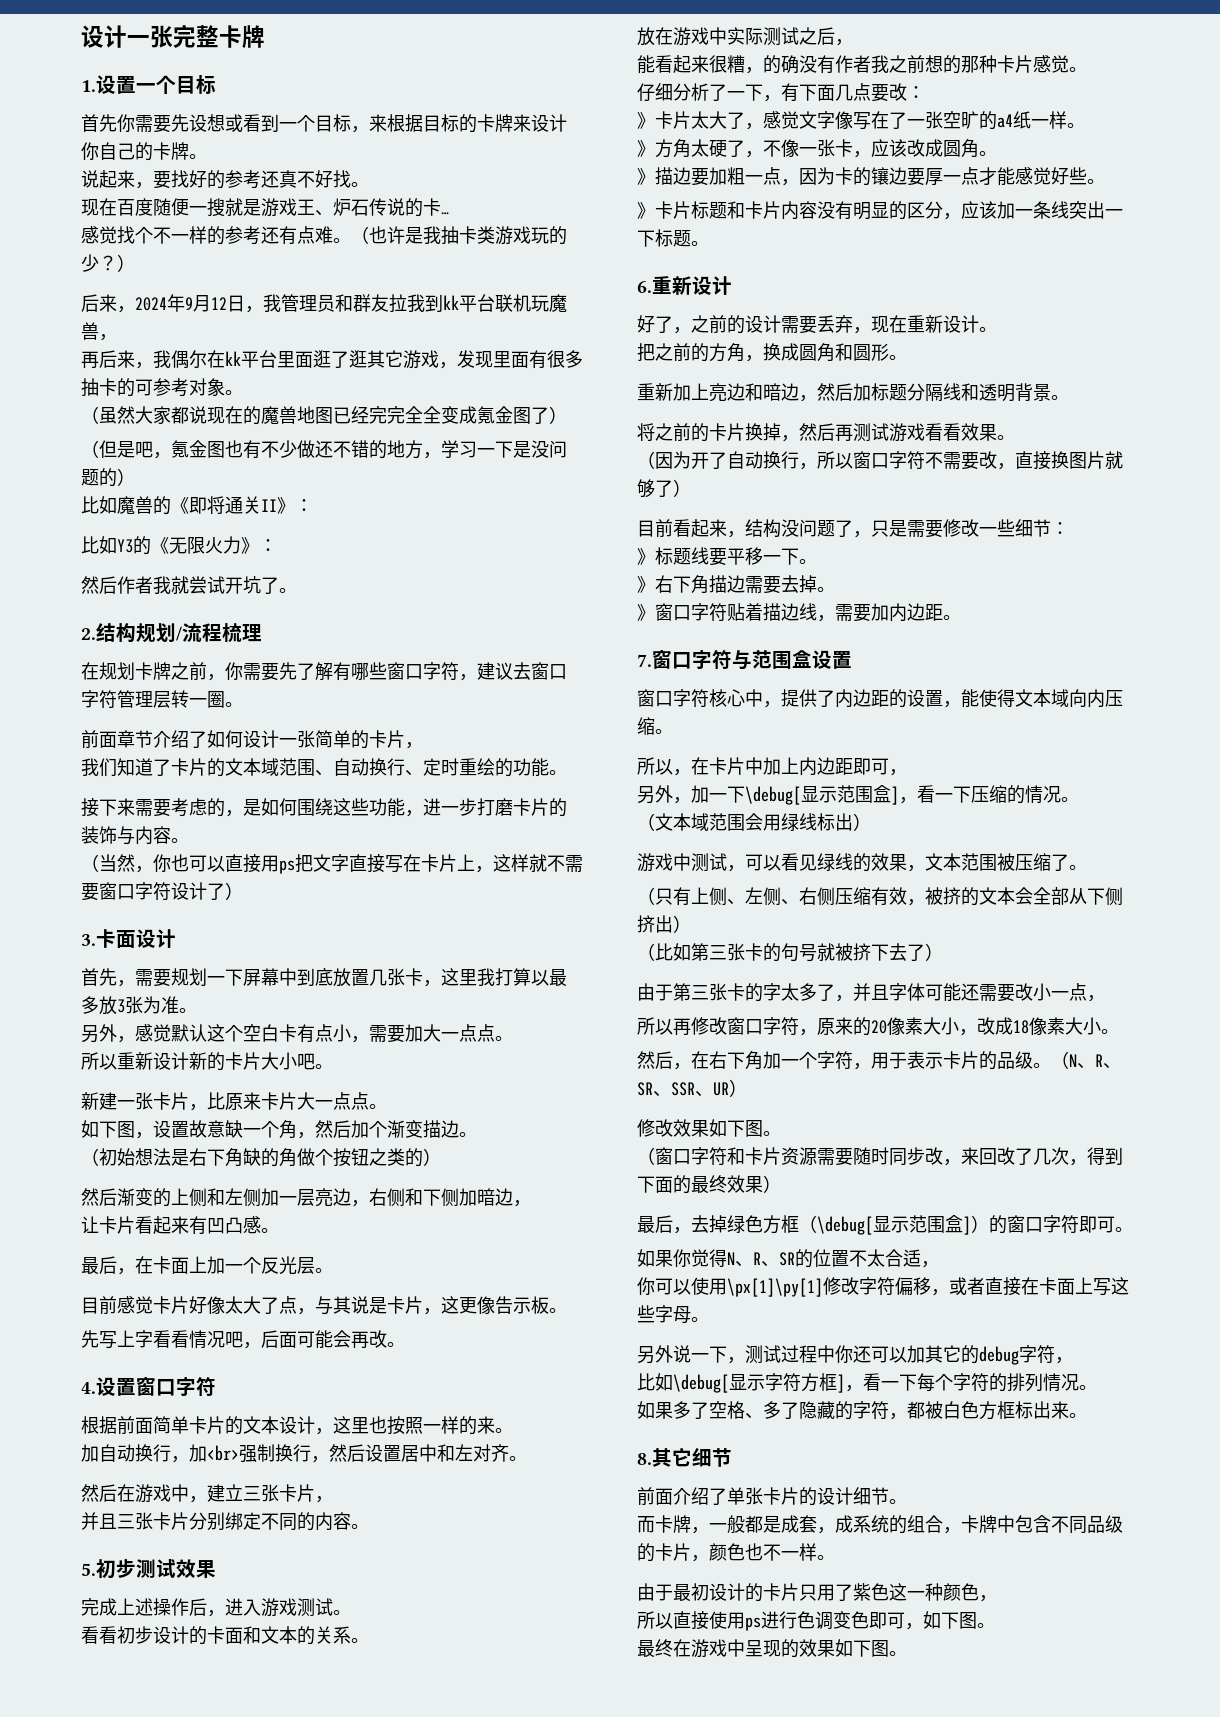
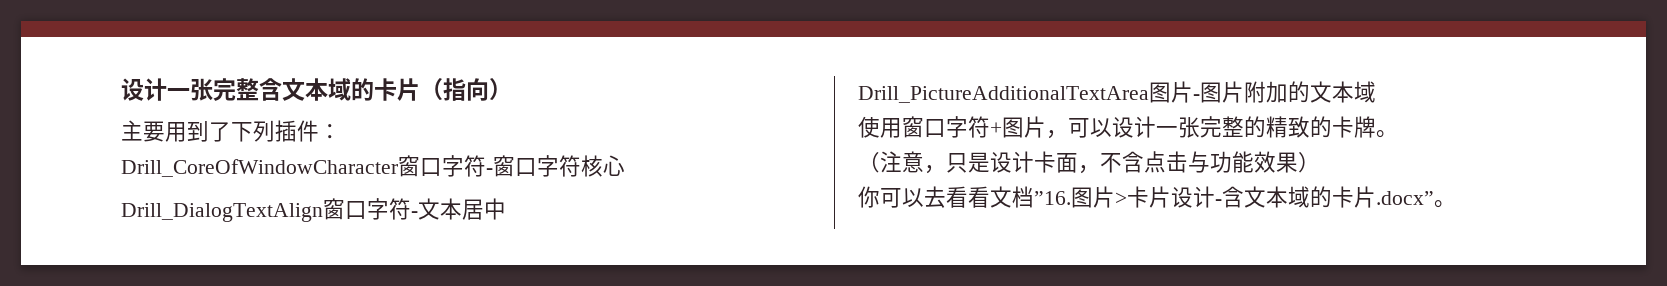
[81,25,265,48] [81,75,216,94] [81,114,567,133] [81,142,207,161] [81,170,369,189] [81,198,449,217] [81,226,567,245] [81,254,135,272] [81,294,567,313] [81,322,117,341] [81,350,583,369] [81,378,243,397] [81,406,567,425] [81,440,567,459] [81,468,135,487] [81,496,313,515] [81,536,277,555] [81,576,297,594] [81,623,262,643] [81,662,567,681] [81,690,243,709] [81,730,423,749] [81,758,567,777] [81,798,567,817] [81,826,189,845] [81,854,583,874] [81,882,243,901] [81,929,176,948] [81,968,567,987] [81,996,197,1015] [81,1024,513,1043] [81,1052,333,1071] [81,1092,387,1111] [81,1120,477,1139] [81,1148,441,1167] [81,1188,531,1207] [81,1216,279,1235] [81,1256,333,1275] [81,1296,567,1315] [81,1330,405,1349] [81,1377,216,1396] [81,1416,513,1435] [81,1444,527,1463] [81,1484,333,1503] [81,1512,369,1531] [81,1559,216,1579] [81,1598,351,1617] [81,1626,369,1645] [637,27,853,46] [637,55,1087,74] [637,83,925,102] [637,111,1085,130] [637,139,997,158] [637,167,1105,186] [637,201,1123,220] [637,229,709,247] [637,276,732,295] [637,315,997,334] [637,343,907,362] [637,383,1069,402] [637,423,1015,442] [637,451,1123,470] [637,479,691,498] [637,519,1069,538] [637,547,817,566] [637,575,835,594] [637,603,961,622] [637,650,852,670] [637,689,1123,708] [637,717,673,735] [637,757,907,776] [637,785,1079,805] [637,813,871,831] [637,853,1087,872] [637,887,1123,906] [637,915,691,933] [637,943,943,962] [637,983,1105,1002] [637,1017,1119,1036] [637,1051,1121,1070] [637,1079,747,1097] [637,1119,781,1137] [637,1147,1123,1166] [637,1175,781,1194] [637,1215,1133,1235] [637,1249,939,1268] [637,1277,1129,1297] [637,1305,709,1324] [637,1345,1073,1365] [637,1373,1097,1393] [637,1401,1087,1420] [637,1448,732,1467] [637,1487,907,1506] [637,1515,1123,1534] [637,1543,835,1562] [637,1583,997,1602] [637,1611,995,1631] [637,1639,889,1658] 设计一张完整卡牌 // 1.设置一个目标 // 首先你需要先设想或看到一个目标，来根据目标的卡牌来设计你自己的卡牌。 // 说起来，要找好的参考还真不好找。 // 现在百度随便一搜就是游戏王、炉石传说的卡… // 感觉找个不一样的参考还有点难。（也许是我抽卡类游戏玩的少？） // 后来，2024年9月12日，我管理员和群友拉我到kk平台联机玩魔兽， // 再后来，我偶尔在kk平台里面逛了逛其它游戏，发现里面有很多抽卡的可参考对象。 // （虽然大家都说现在的魔兽地图已经完完全全变成氪金图了） // （但是吧，氪金图也有不少做还不错的地方，学习一下是没问题的） // 比如魔兽的《即将通关II》： // 比如Y3的《无限火力》： // 然后作者我就尝试开坑了。 // 2.结构规划/流程梳理 // 在规划卡牌之前，你需要先了解有哪些窗口字符，建议去窗口字符管理层转一圈。 // 前面章节介绍了如何设计一张简单的卡片， // 我们知道了卡片的文本域范围、自动换行、定时重绘的功能。 // 接下来需要考虑的，是如何围绕这些功能，进一步打磨卡片的装饰与内容。 // （当然，你也可以直接用ps把文字直接写在卡片上，这样就不需要窗口字符设计了） // 3.卡面设计 // 首先，需要规划一下屏幕中到底放置几张卡，这里我打算以最多放3张为准。 // 另外，感觉默认这个空白卡有点小，需要加大一点点。 // 所以重新设计新的卡片大小吧。 // 新建一张卡片，比原来卡片大一点点。 // 如下图，设置故意缺一个角，然后加个渐变描边。 // （初始想法是右下角缺的角做个按钮之类的） // 然后渐变的上侧和左侧加一层亮边，右侧和下侧加暗边， // 让卡片看起来有凹凸感。 // 最后，在卡面上加一个反光层。 // 目前感觉卡片好像太大了点，与其说是卡片，这更像告示板。 // 先写上字看看情况吧，后面可能会再改。 // 4.设置窗口字符 // 根据前面简单卡片的文本设计，这里也按照一样的来。 // 加自动换行，加<br>强制换行，然后设置居中和左对齐。 // 然后在游戏中，建立三张卡片， // 并且三张卡片分别绑定不同的内容。 // 5.初步测试效果 // 完成上述操作后，进入游戏测试。 // 看看初步设计的卡面和文本的关系。 // 放在游戏中实际测试之后， // 能看起来很糟，的确没有作者我之前想的那种卡片感觉。 // 仔细分析了一下，有下面几点要改： // 》卡片太大了，感觉文字像写在了一张空旷的a4纸一样。 // 》方角太硬了，不像一张卡，应该改成圆角。 // 》描边要加粗一点，因为卡的镶边要厚一点才能感觉好些。 // 》卡片标题和卡片内容没有明显的区分，应该加一条线突出一下标题。 // 6.重新设计 // 好了，之前的设计需要丢弃，现在重新设计。 // 把之前的方角，换成圆角和圆形。 // 重新加上亮边和暗边，然后加标题分隔线和透明背景。 // 将之前的卡片换掉，然后再测试游戏看看效果。 // （因为开了自动换行，所以窗口字符不需要改，直接换图片就够了） // 目前看起来，结构没问题了，只是需要修改一些细节： // 》标题线要平移一下。 // 》右下角描边需要去掉。 // 》窗口字符贴着描边线，需要加内边距。 // 7.窗口字符与范围盒设置 // 窗口字符核心中，提供了内边距的设置，能使得文本域向内压缩。 // 所以，在卡片中加上内边距即可， // 另外，加一下\debug[显示范围盒]，看一下压缩的情况。 // （文本域范围会用绿线标出） // 游戏中测试，可以看见绿线的效果，文本范围被压缩了。 // （只有上侧、左侧、右侧压缩有效，被挤的文本会全部从下侧挤出） // （比如第三张卡的句号就被挤下去了） // 由于第三张卡的字太多了，并且字体可能还需要改小一点， // 所以再修改窗口字符，原来的20像素大小，改成18像素大小。 // 然后，在右下角加一个字符，用于表示卡片的品级。（N、R、SR、SSR、UR） // 修改效果如下图。 // （窗口字符和卡片资源需要随时同步改，来回改了几次，得到下面的最终效果） // 最后，去掉绿色方框（\debug[显示范围盒]）的窗口字符即可。 // 如果你觉得N、R、SR的位置不太合适， // 你可以使用\px[1]\py[1]修改字符偏移，或者直接在卡面上写这些字母。 // 另外说一下，测试过程中你还可以加其它的debug字符， // 比如\debug[显示字符方框]，看一下每个字符的排列情况。 // 如果多了空格、多了隐藏的字符，都被白色方框标出来。 // 8.其它细节 // 前面介绍了单张卡片的设计细节。 // 而卡牌，一般都是成套，成系统的组合，卡牌中包含不同品级的卡片，颜色也不一样。 // 由于最初设计的卡片只用了紫色这一种颜色， // 所以直接使用ps进行色调变色即可，如下图。 // 最终在游戏中呈现的效果如下图 -> [121,78,512,101] [121,120,341,142] [121,155,625,177] [121,198,506,222] [858,81,1376,103] [858,116,1398,139] [858,151,1320,174] [858,186,1434,208] 设计一张完整含文本域的卡片（指向） // 主要用到了下列插件： // Drill_CoreOfWindowCharacter窗口字符-窗口字符核心 // Drill_DialogTextAlign窗口字符-文本居中 // Drill_PictureAdditionalTextArea图片-图片附加的文本域 // 使用窗口字符+图片，可以设计一张完整的精致的卡牌。 // （注意，只是设计卡面，不含点击与功能效果） // 你可以去看看文档”16.图片>卡片设计-含文本域的卡片.docx”

